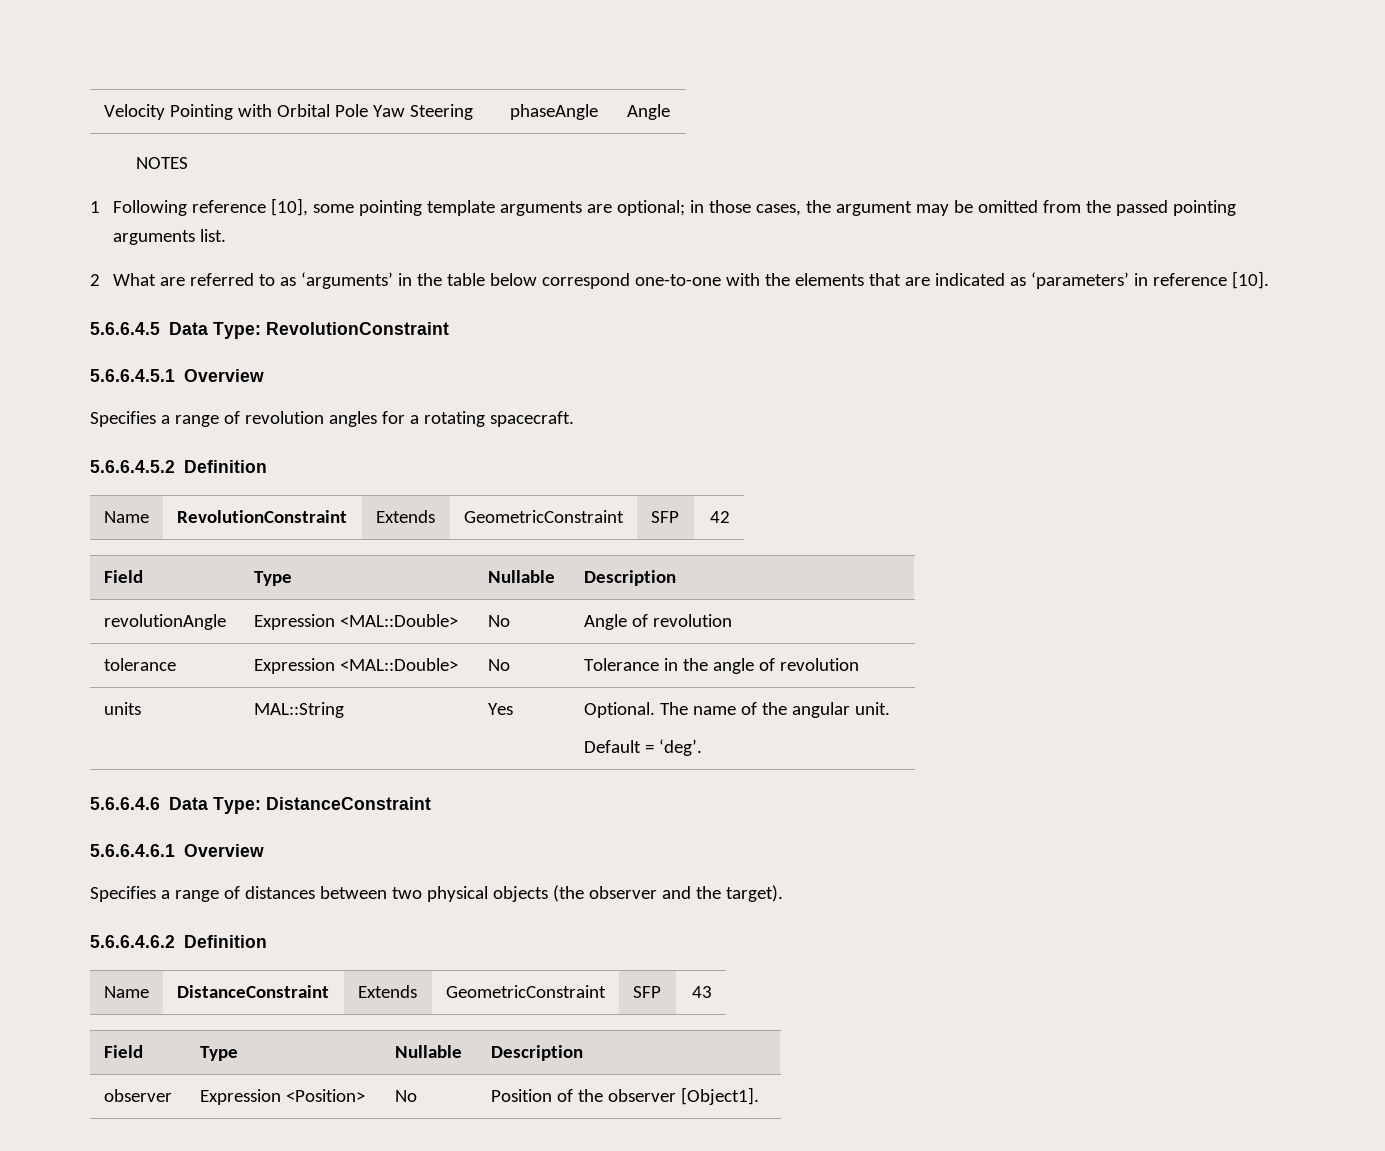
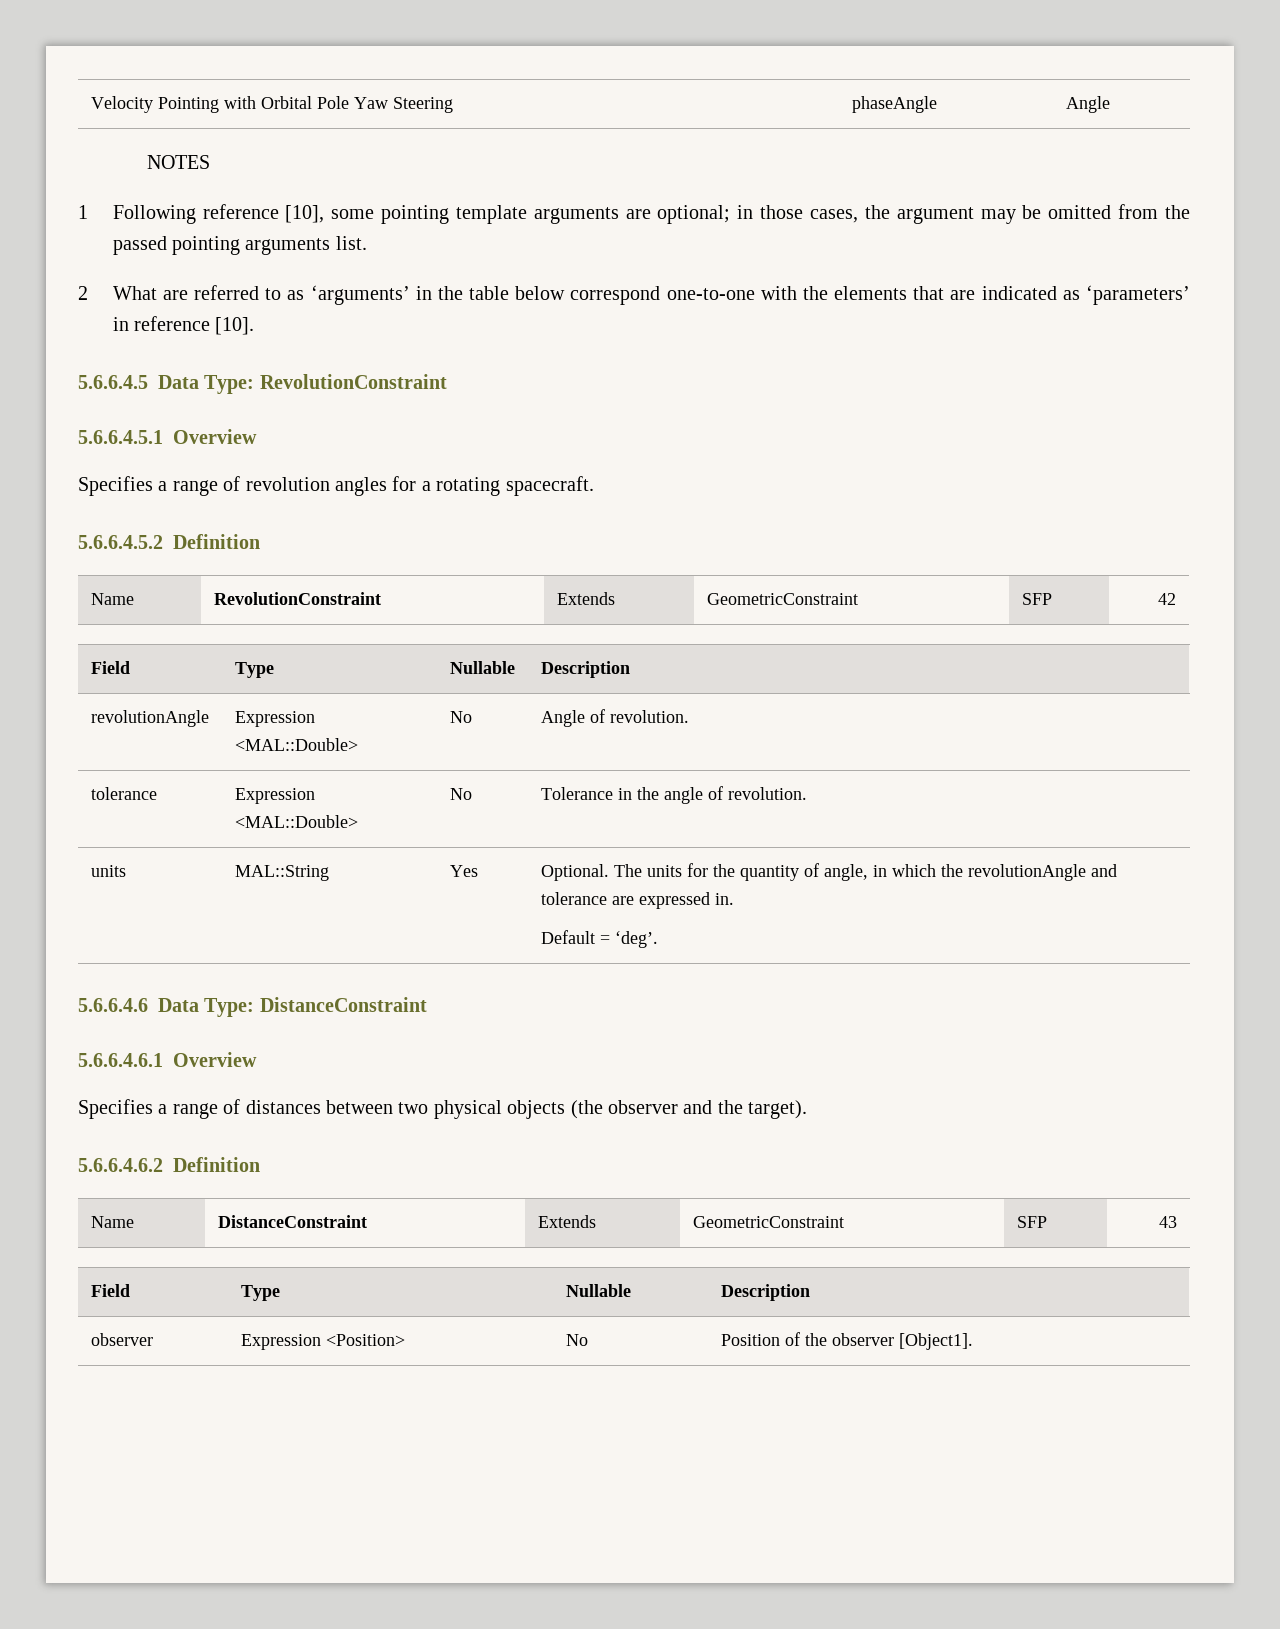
[652,614,732,627] revolution -> [609,710,689,723] revolution.
[779,658,859,671] revolution -> [727,787,807,800] revolution.
[692,702,890,718] name of the angular unit. -> [646,863,1117,881] [540,892,734,909] units for the quantity of angle, in which the revolutionAngle and tolerance are expressed in.

